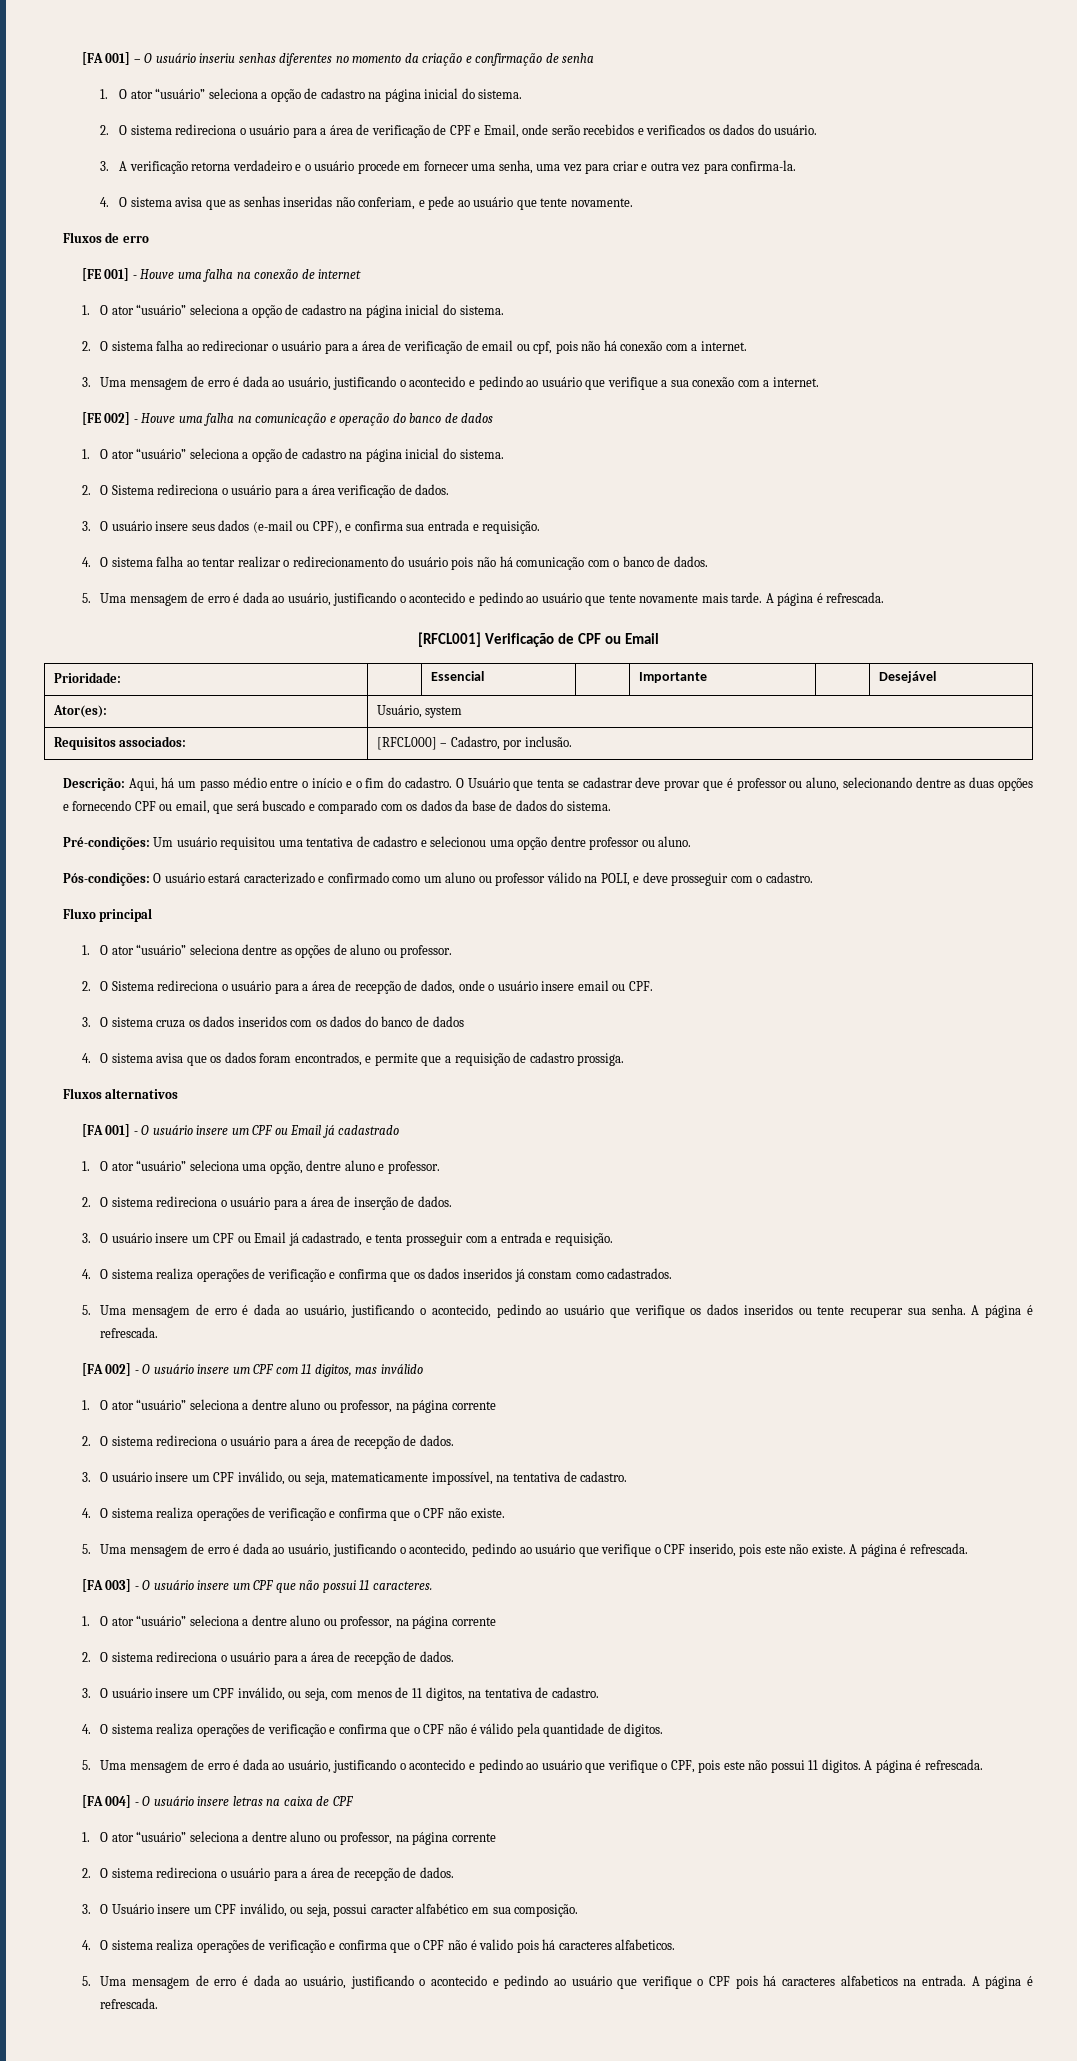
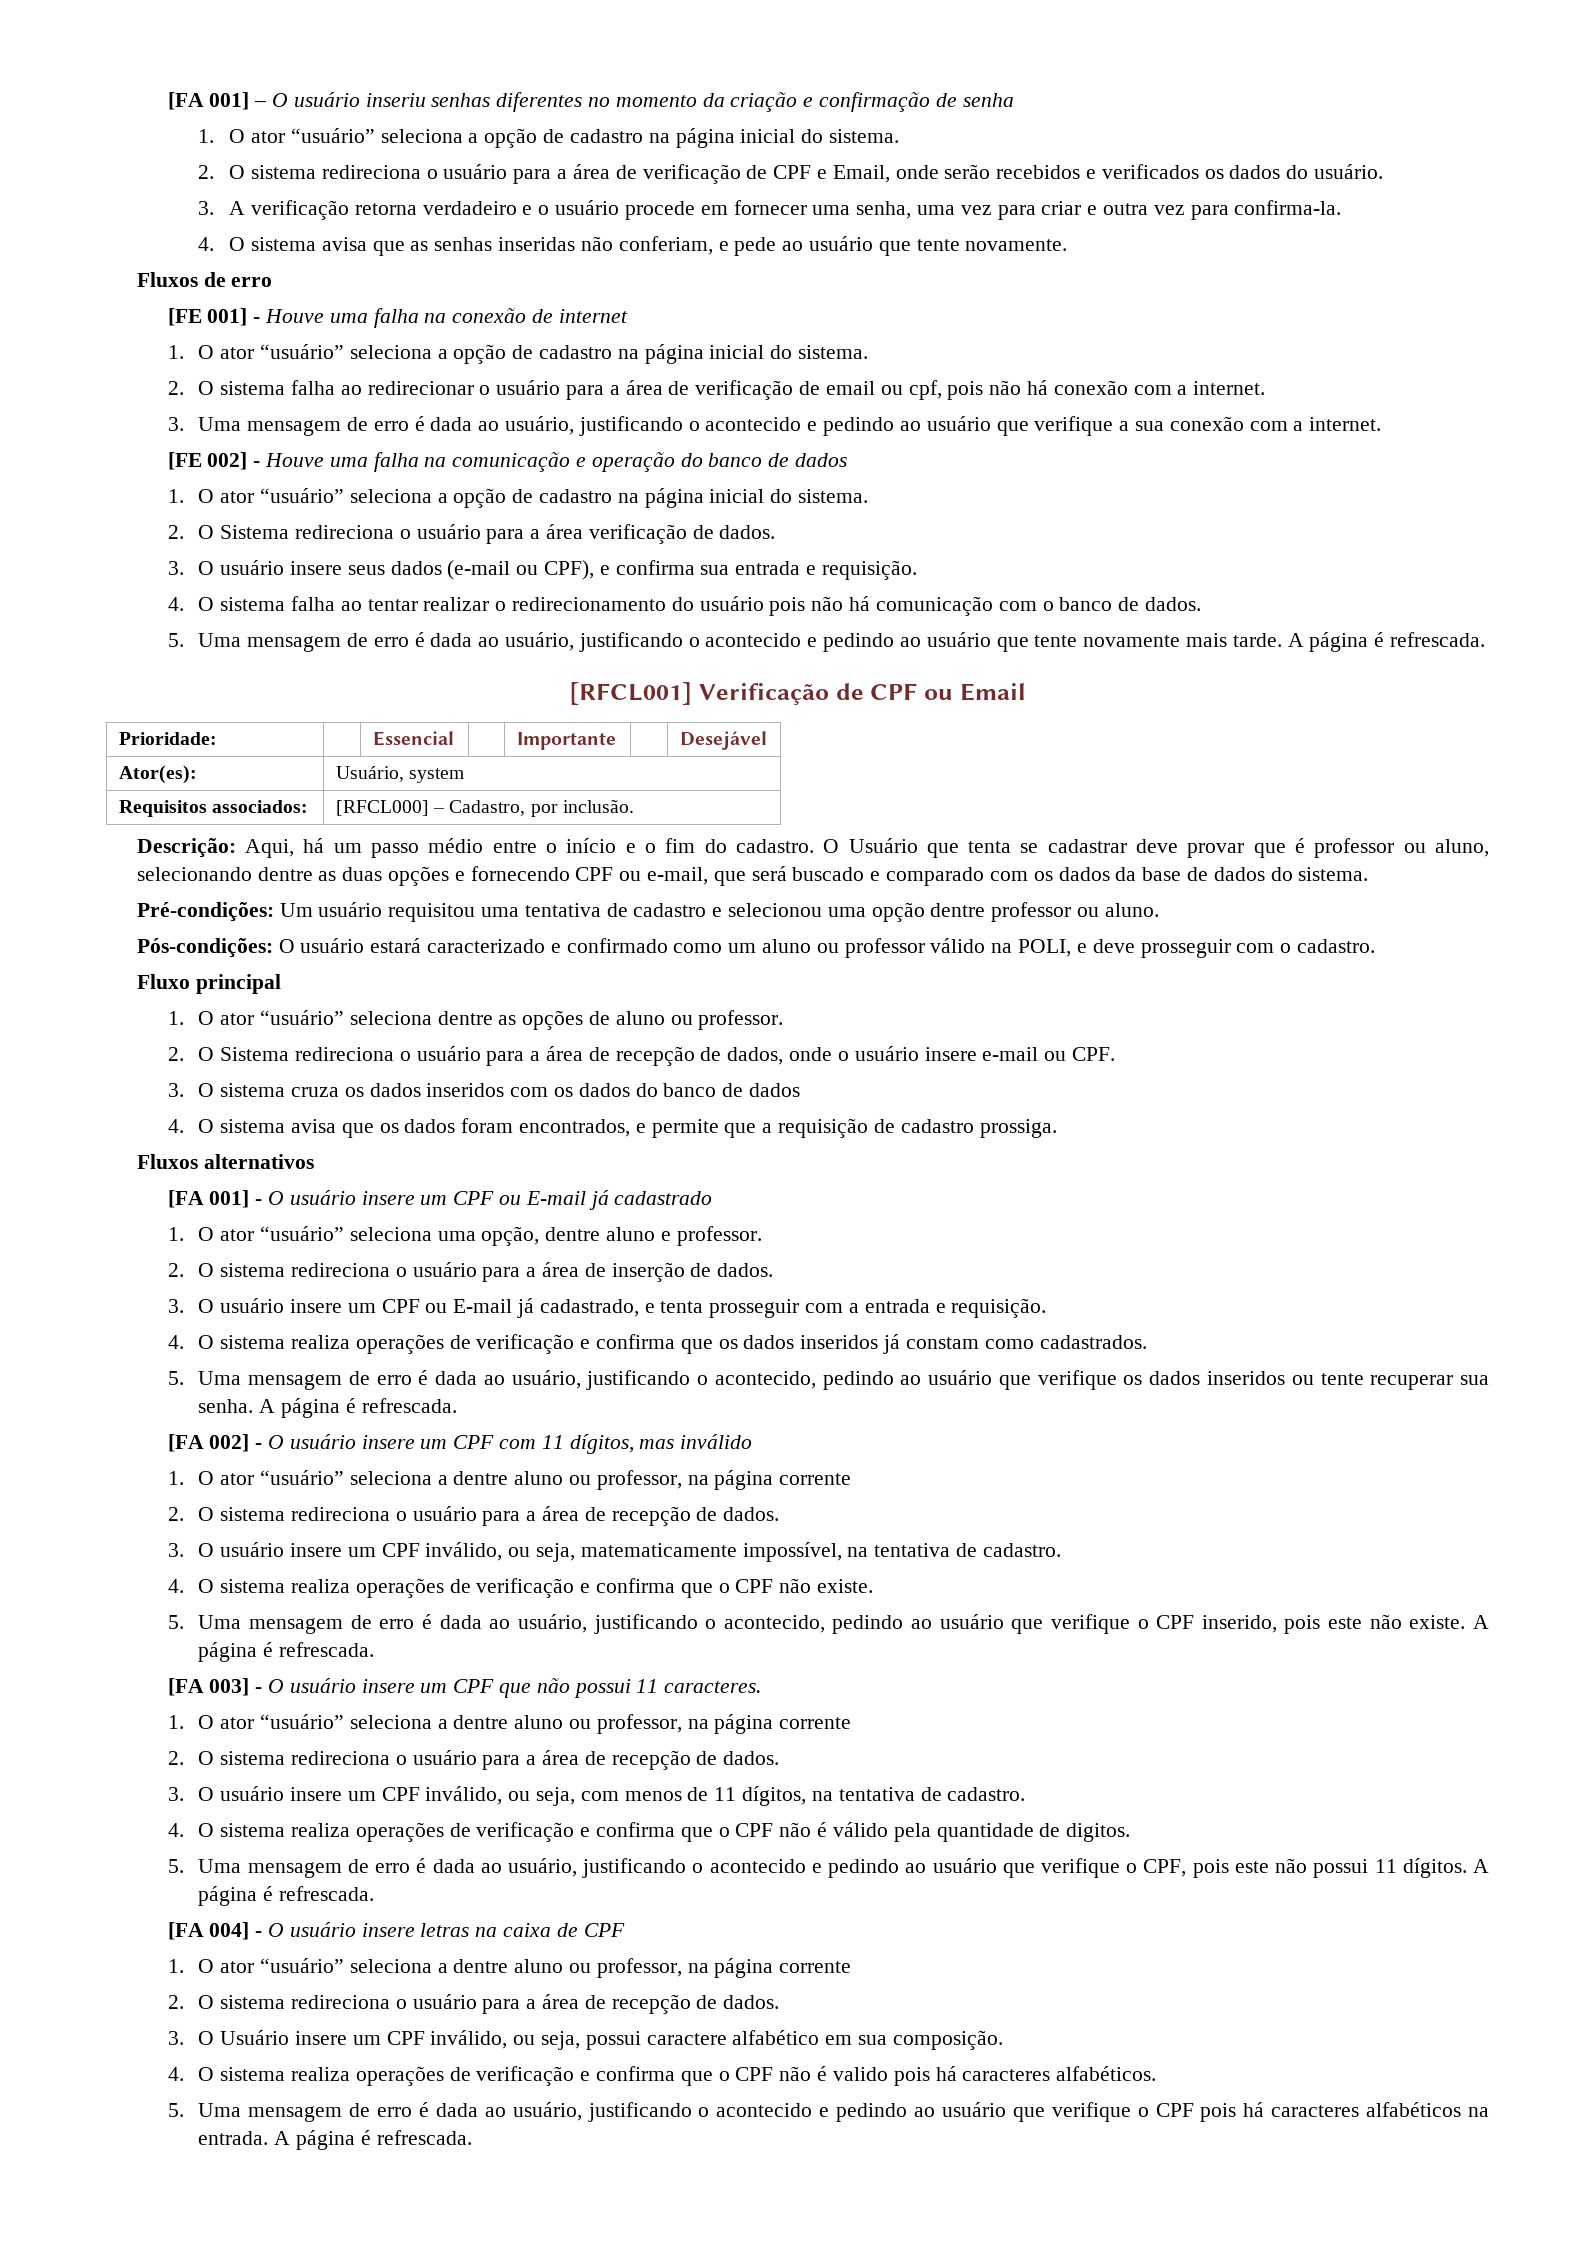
[175,800,210,814] email, -> [647,867,709,885] e-mail,
[577,980,609,991] email -> [982,1047,1039,1061] e-mail
[290,1125,322,1135] Email -> [525,1191,586,1205] E-mail
[254,1232,287,1243] Email -> [453,1299,513,1313] E-mail
[314,1364,352,1377] digitos, -> [569,1434,634,1454] dígitos,
[425,1687,465,1701] digitos, -> [742,1786,807,1806] dígitos,
[821,1759,861,1773] digitos. -> [1402,1858,1467,1878] dígitos.
[370,1905,414,1914] caracter -> [646,2033,727,2045] caractere
[615,1939,676,1950] alfabeticos. -> [1056,2066,1157,2081] alfabéticos.
[840,1975,898,1986] alfabeticos -> [1366,2102,1462,2117] alfabéticos

